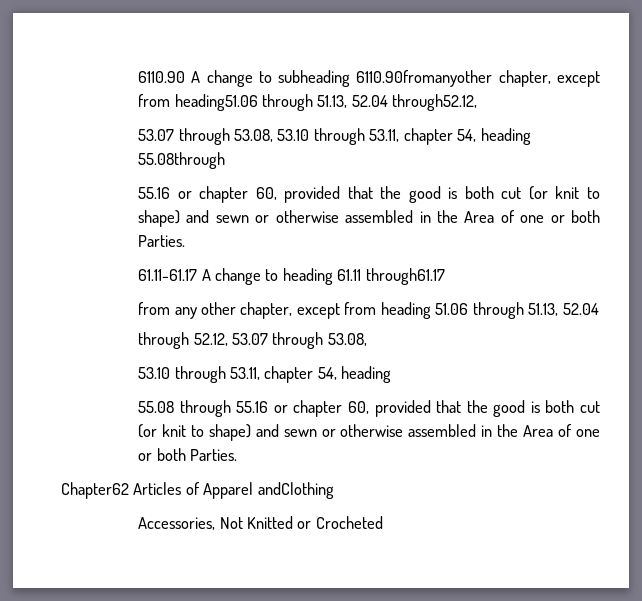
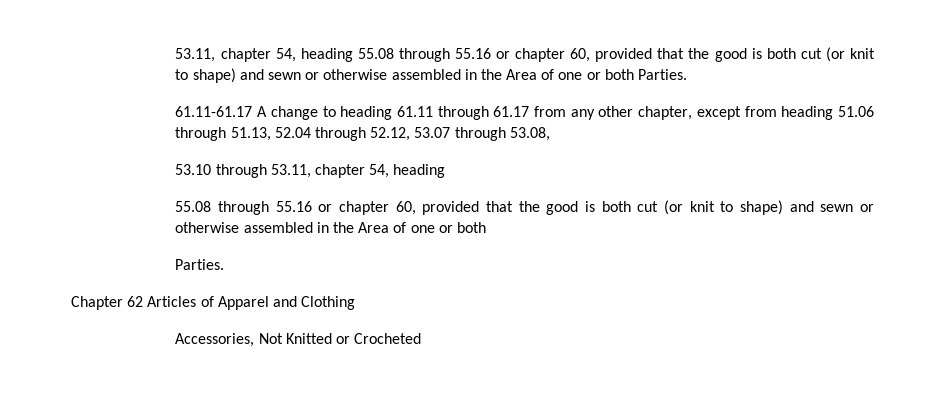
[138,70,600,87] [138,94,478,111] [138,128,531,145] [138,152,226,169] 6110.90 A change to subheading 6110.90fromanyother chapter, except from heading51.06 through 51.13, 52.04 through52.12, // 53.07 through 53.08, 53.10 through 53.11, chapter 54, heading 55.08through // -> [175,48,450,62] 53.11, chapter 54, heading 55.08 through
[365,268,445,285] through61.17 // -> [437,106,530,120] through 61.17
(599, 309) // -> (311, 132) none
[189,449,237,461] [61,482,129,499] Parties. // Chapter62 -> [175,259,225,270] [71,296,144,310] // Parties. // Chapter 62
[257,482,334,499] andClothing -> [272,296,356,310] and Clothing

